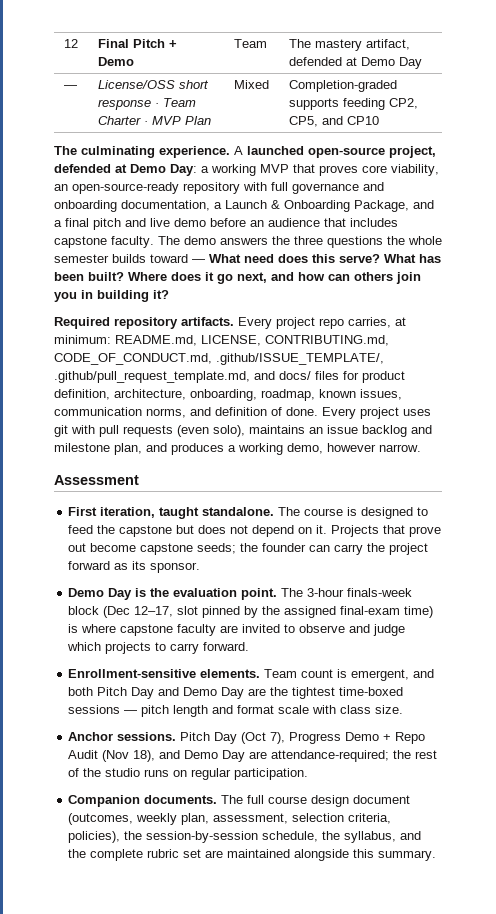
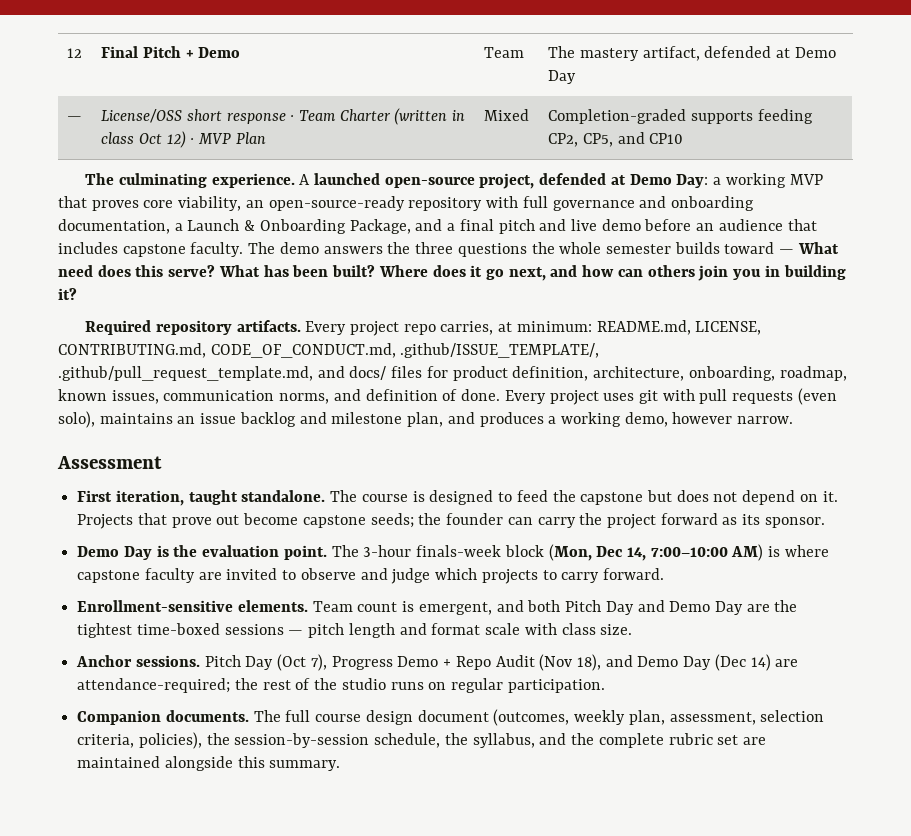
(141, 120) none -> [394,108,466,125] [101,131,186,148] (written in class Oct 12)
[103,606,434,618] (Dec 12–17, slot pinned by the assigned final-exam time) -> [548,544,764,561] (Mon, Dec 14, 7:00–10:00 AM)
(246, 756) none -> [714,654,771,671] (Dec 14)

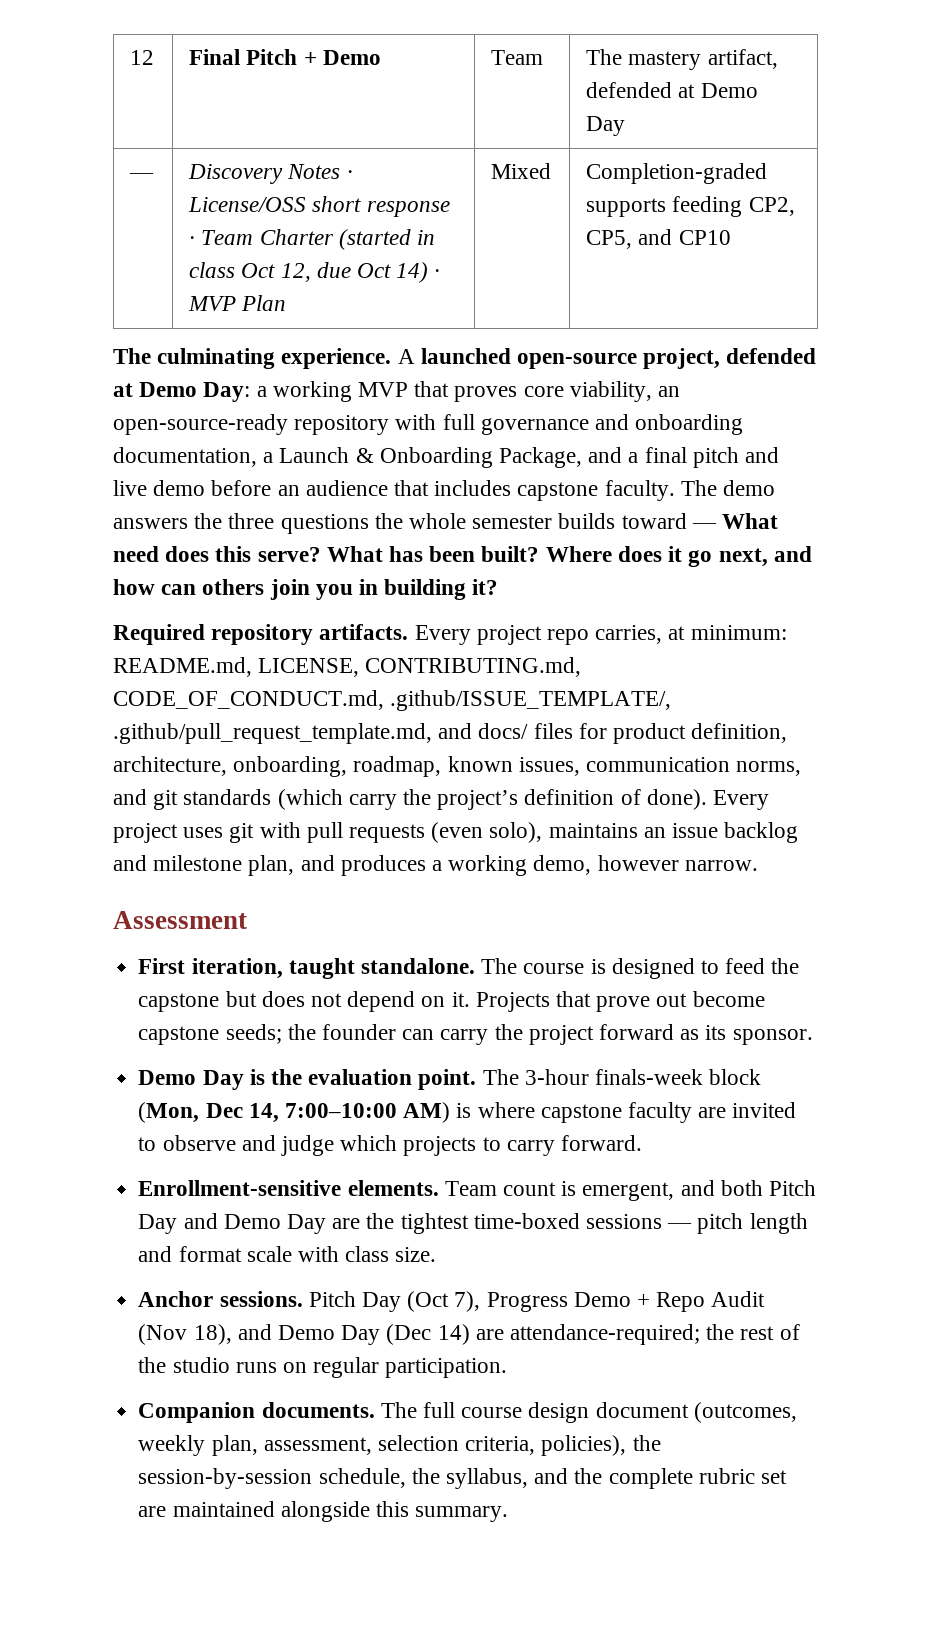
(83, 118) none -> [188,164,353,184] Discovery Notes ·
[394,108,448,125] (written -> [338,229,411,250] (started
[166,131,186,148] 12) -> [280,262,429,283] 12, due Oct 14)
(361, 395) none -> [153,789,519,810] git standards (which carry the project’s
[461,389,501,401] done. -> [646,789,707,810] done).

